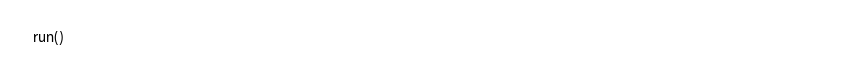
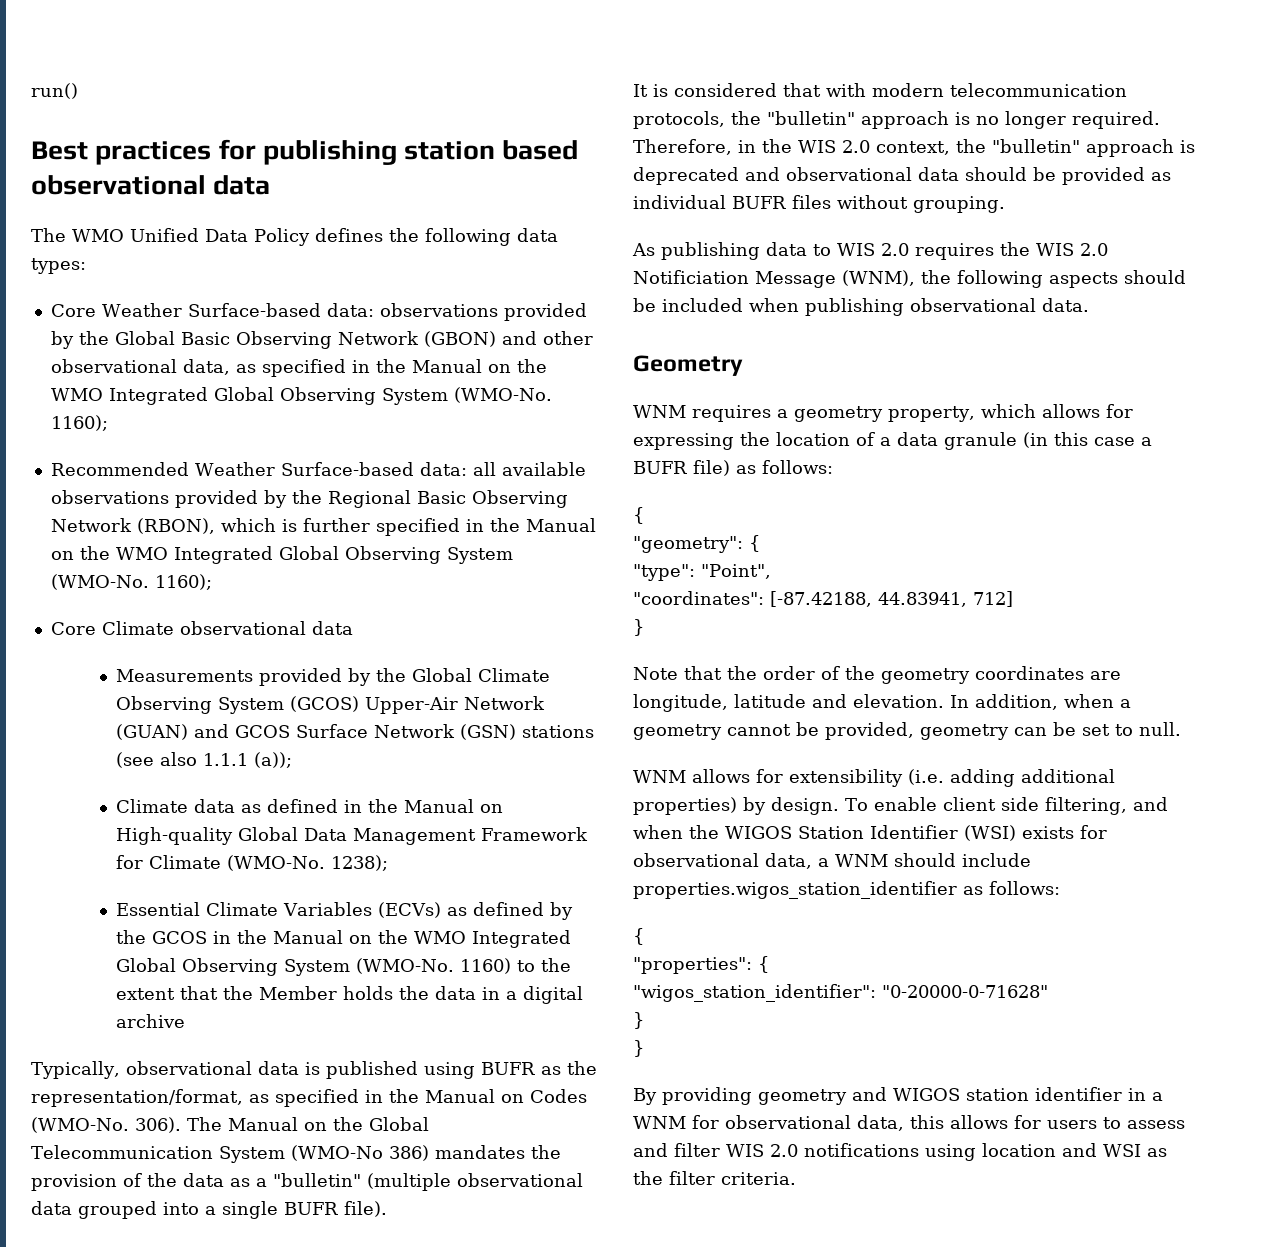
(64, 38) none -> [31,139,579,165] [31,175,271,195] [31,228,558,246] [31,258,86,274] [50,303,587,321] [50,331,593,349] [50,359,547,377] [50,387,552,405] [50,415,108,431] [50,462,586,476] [50,490,568,508] [50,518,596,536] [50,546,513,564] [50,574,212,590] [50,621,353,635] [115,668,550,686] [115,696,545,714] [115,724,594,740] [115,752,292,768] [115,799,503,813] [115,827,588,845] [115,855,388,871] [115,902,573,920] [115,930,571,948] [115,958,571,976] [115,986,583,1004] [115,1014,185,1028] [31,1061,597,1079] [31,1089,587,1107] [31,1117,429,1133] [31,1145,561,1163] [31,1173,583,1191] [31,1201,387,1219] [633,83,1127,97] [633,111,1160,129] [633,139,1195,157] [633,167,1171,185] [633,195,1005,213] [632,242,1108,260] [633,270,1186,288] [633,298,1089,316] [633,355,743,376] [633,404,1133,422] [633,432,1152,450] [633,460,833,476] [633,507,644,524] [633,535,760,553] [633,564,771,581] [633,591,1013,607] [633,619,644,636] [633,666,1121,684] [633,694,1131,712] [633,722,1181,740] [633,769,1115,787] [633,797,1168,815] [633,825,1107,841] [633,853,1031,869] [633,881,1060,899] [633,928,644,945] [633,956,769,974] [633,984,1048,1002] [633,1012,644,1029] [633,1040,644,1057] [633,1087,1163,1105] [633,1115,1185,1131] [633,1143,1167,1161] [633,1171,796,1185] // Best practices for publishing station based observational data // The WMO Unified Data Policy defines the following data types: // Core Weather Surface-based data: observations provided by the Global Basic Observing Network (GBON) and other observational data, as specified in the Manual on the WMO Integrated Global Observing System (WMO-No. 1160); // Recommended Weather Surface-based data: all available observations provided by the Regional Basic Observing Network (RBON), which is further specified in the Manual on the WMO Integrated Global Observing System (WMO-No. 1160); // Core Climate observational data // Measurements provided by the Global Climate Observing System (GCOS) Upper-Air Network (GUAN) and GCOS Surface Network (GSN) stations (see also 1.1.1 (a)); // Climate data as defined in the Manual on High-quality Global Data Management Framework for Climate (WMO-No. 1238); // Essential Climate Variables (ECVs) as defined by the GCOS in the Manual on the WMO Integrated Global Observing System (WMO-No. 1160) to the extent that the Member holds the data in a digital archive // Typically, observational data is published using BUFR as the representation/format, as specified in the Manual on Codes (WMO-No. 306). The Manual on the Global Telecommunication System (WMO-No 386) mandates the provision of the data as a "bulletin" (multiple observational data grouped into a single BUFR file). // It is considered that with modern telecommunication protocols, the "bulletin" approach is no longer required. Therefore, in the WIS 2.0 context, the "bulletin" approach is deprecated and observational data should be provided as individual BUFR files without grouping. // As publishing data to WIS 2.0 requires the WIS 2.0 Notificiation Message (WNM), the following aspects should be included when publishing observational data. // Geometry // WNM requires a geometry property, which allows for expressing the location of a data granule (in this case a BUFR file) as follows: // { // "geometry": { // "type": "Point", // "coordinates": [-87.42188, 44.83941, 712] // } // Note that the order of the geometry coordinates are longitude, latitude and elevation. In addition, when a geometry cannot be provided, geometry can be set to null. // WNM allows for extensibility (i.e. adding additional properties) by design. To enable client side filtering, and when the WIGOS Station Identifier (WSI) exists for observational data, a WNM should include properties.wigos_station_identifier as follows: // { // "properties": { // "wigos_station_identifier": "0-20000-0-71628" // } // } // By providing geometry and WIGOS station identifier in a WNM for observational data, this allows for users to assess and filter WIS 2.0 notifications using location and WSI as the filter criteria.

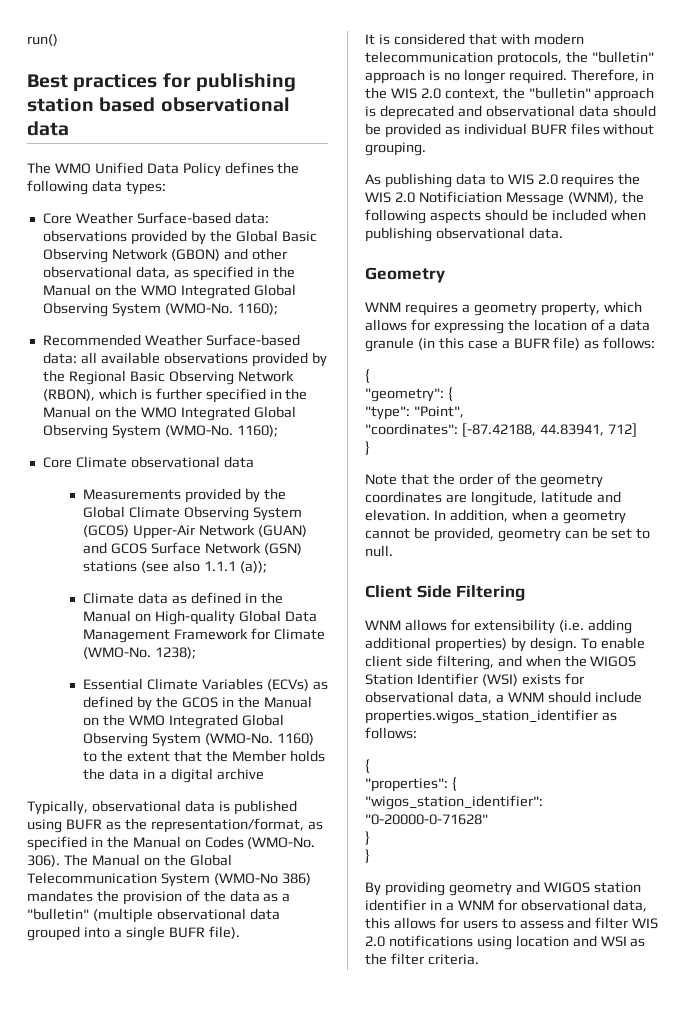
(1181, 729) none -> [365,585,526,601] // Client Side Filtering

